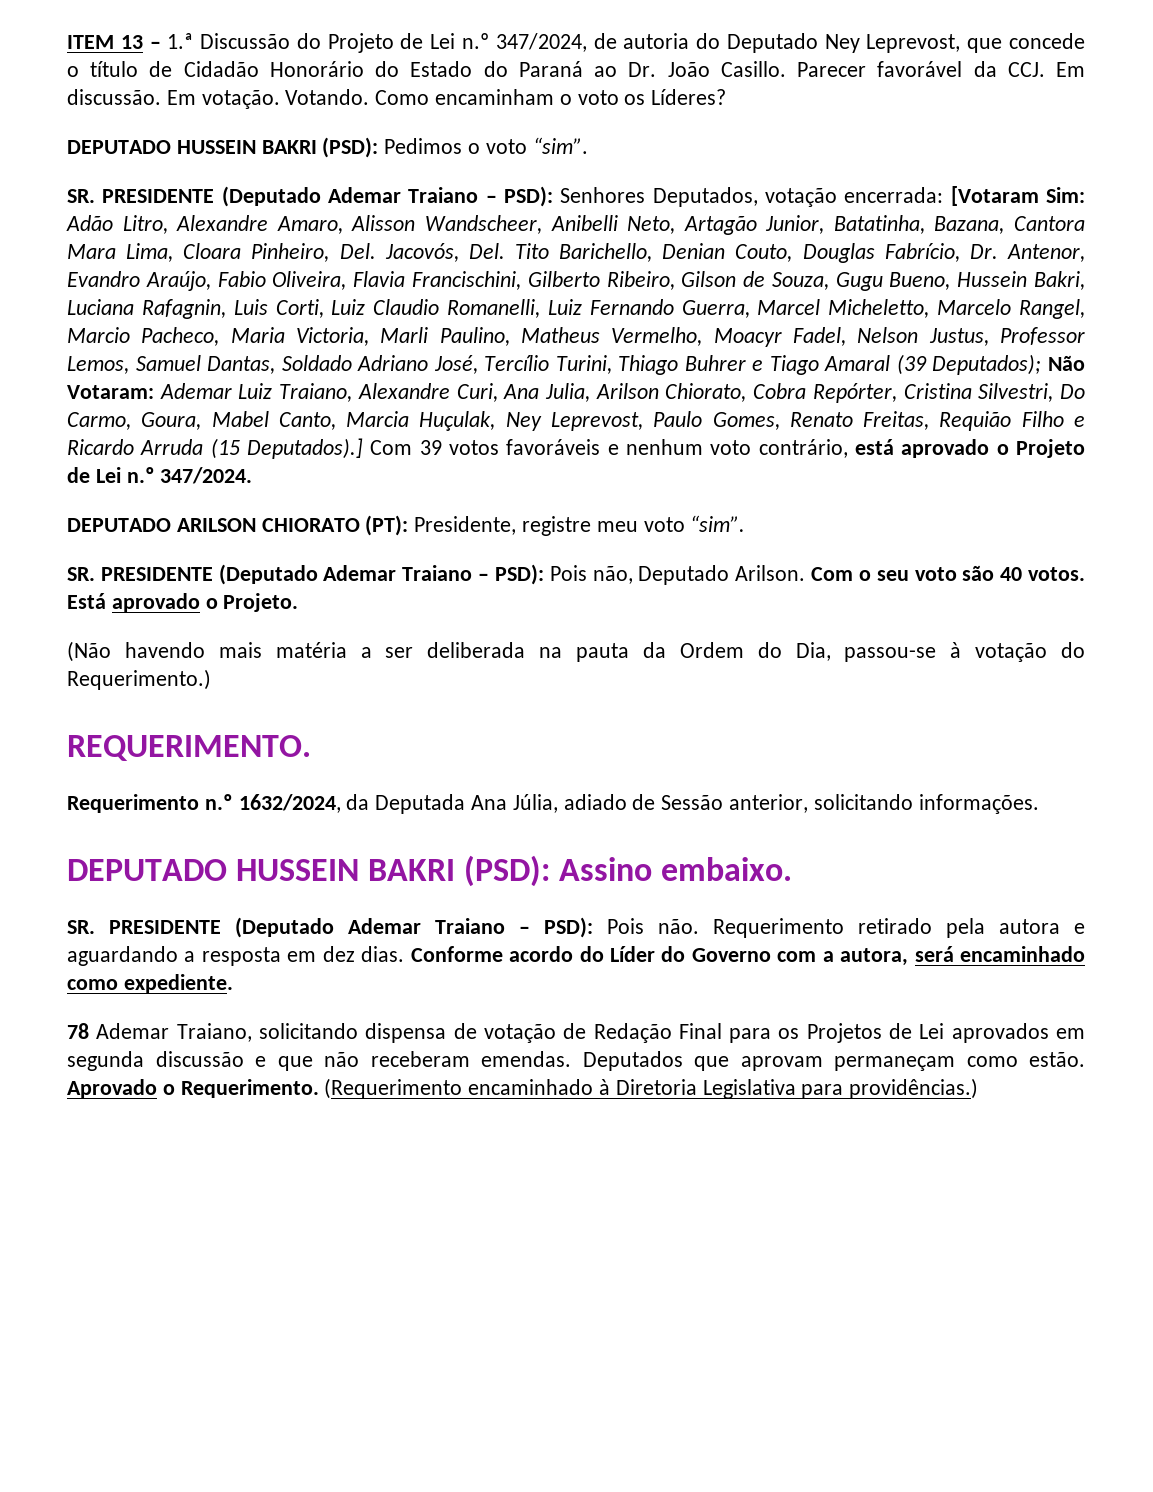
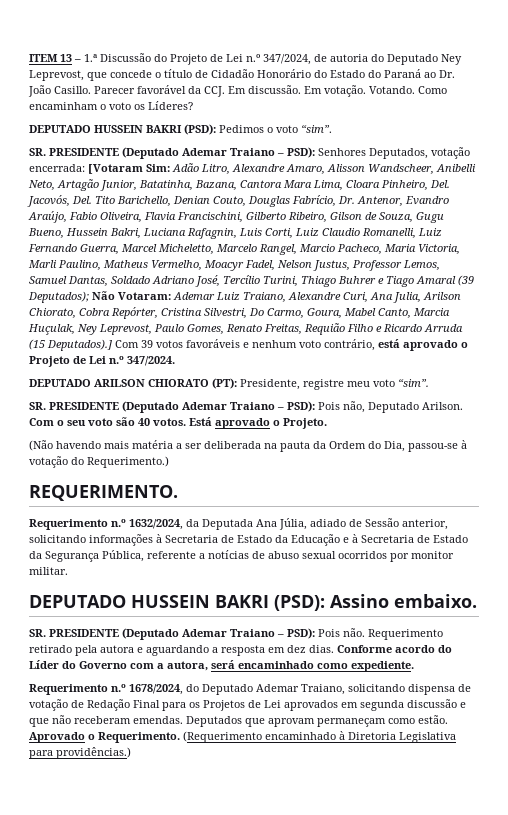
[918,794,1039,814] informações. -> [89,534,468,546] [29,550,454,562] [29,567,68,575] informações à Secretaria de Estado da Educação e à Secretaria de Estado da Segurança Pública, referente a notícias de abuso sexual ocorridos por monitor militar.
[67,1023,89,1039] 78 -> [29,684,253,695] Requerimento n.º 1678/2024, do Deputado

